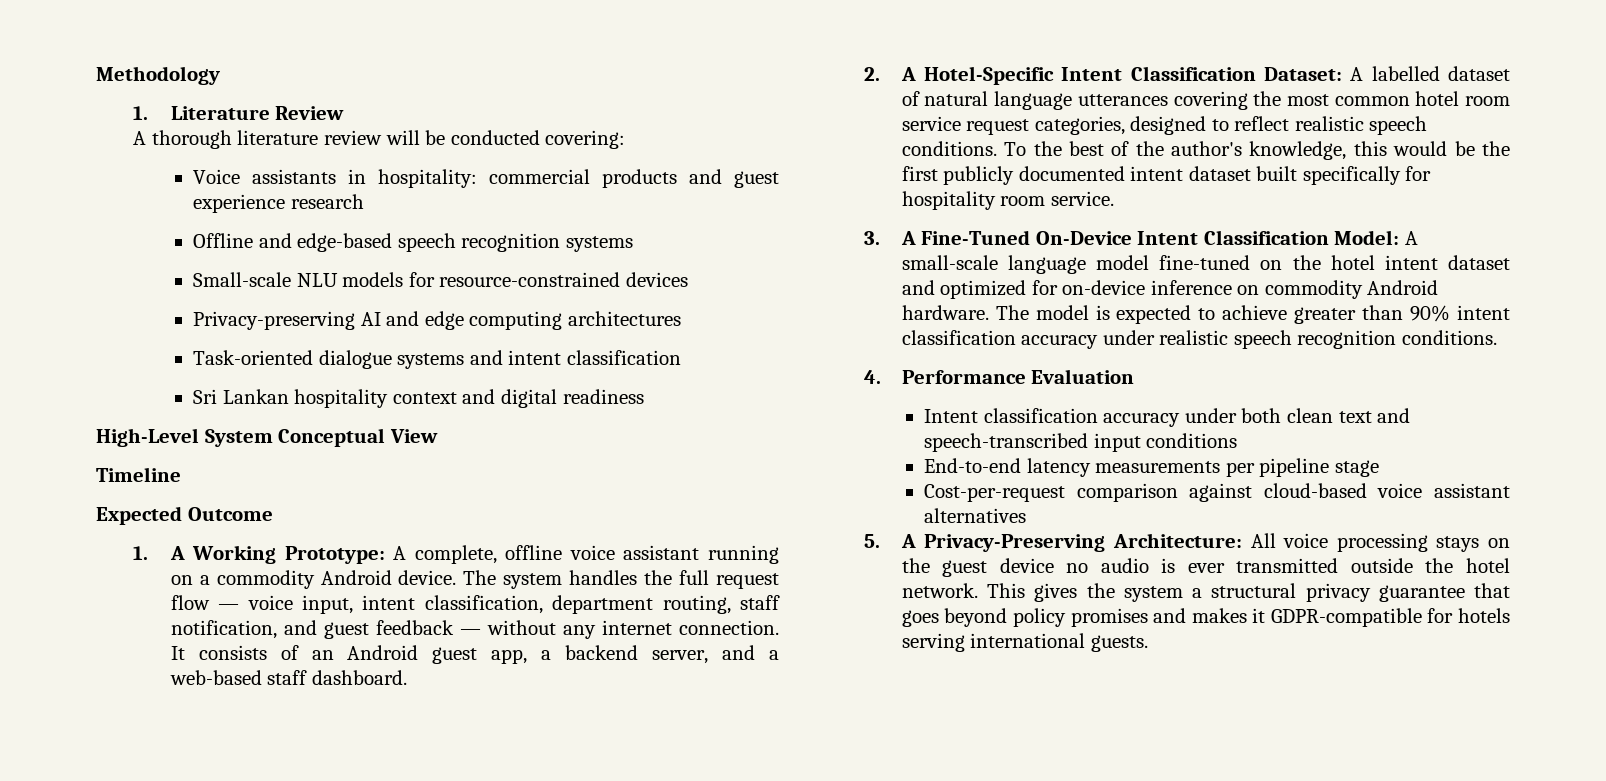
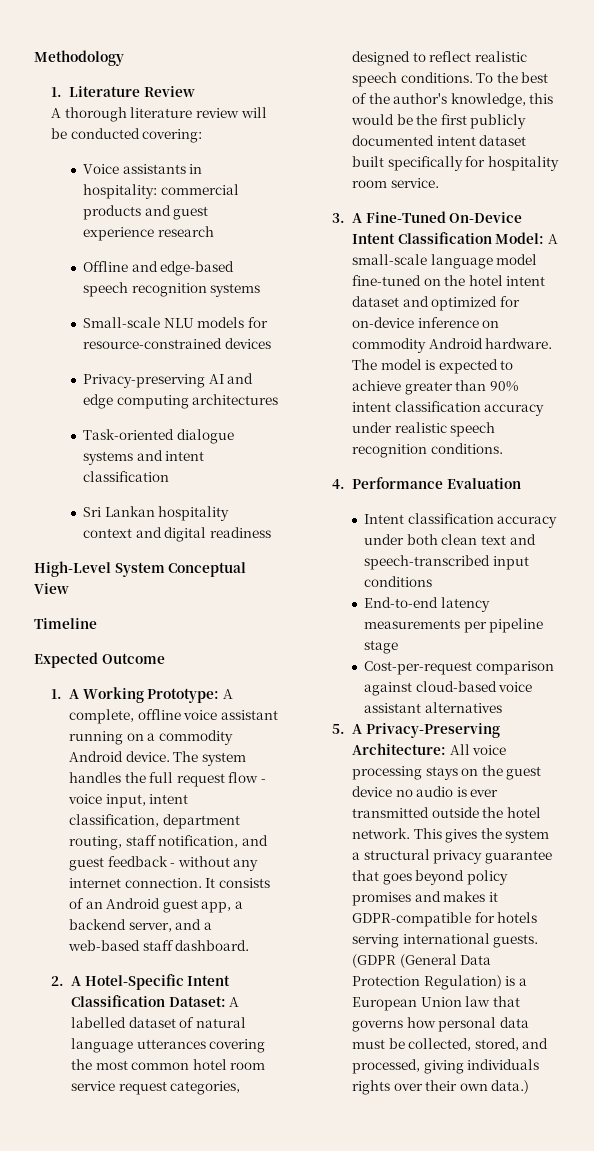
[218,604,240,610] — -> [261,779,267,783] -
[459,629,481,635] — -> [170,863,176,867] -
(1148, 643) none -> [351,954,492,968] [351,975,527,990] [351,996,520,1011] [351,1017,529,1032] [351,1038,549,1051] [351,1059,540,1074] [351,1080,530,1095] (GDPR (General Data Protection Regulation) is a European Union law that governs how personal data must be collected, stored, and processed, giving individuals rights over their own data.)

